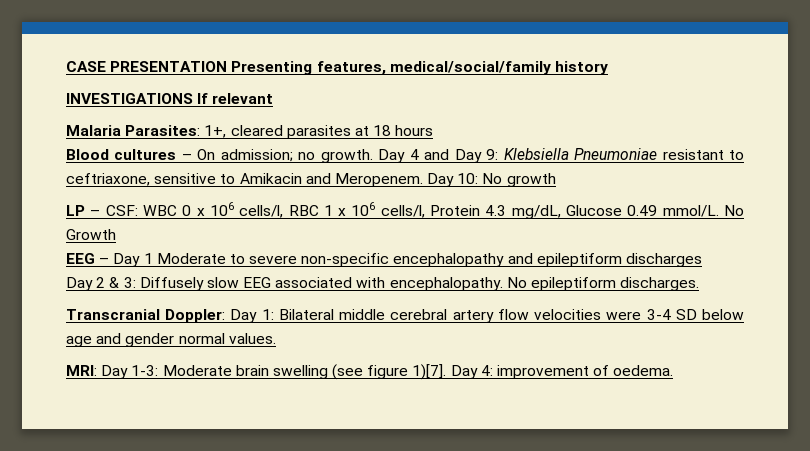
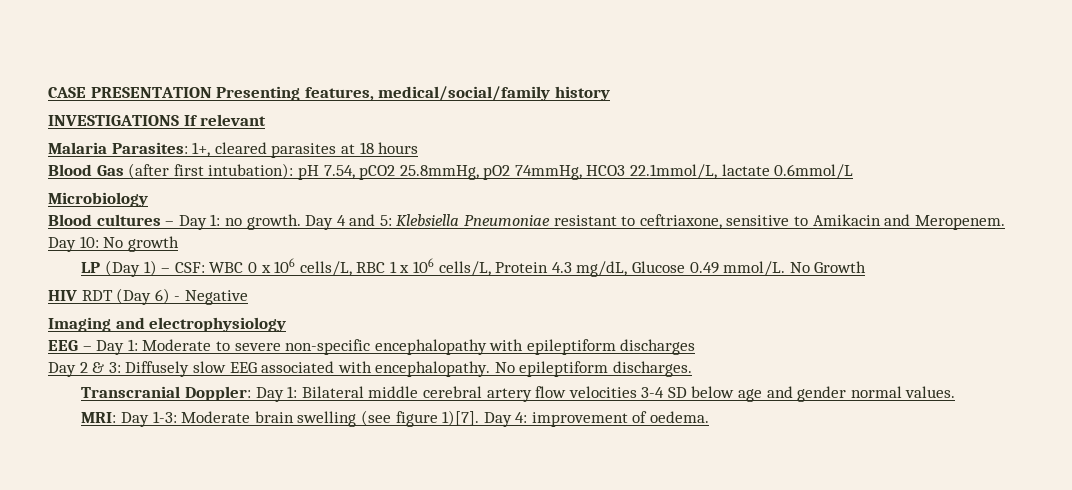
(434, 130) none -> [48,163,854,180] [48,192,148,207] // Blood Gas (after first intubation): pH 7.54, pCO2 25.8mmHg, pO2 74mmHg, HCO3 22.1mmol/L, lactate 0.6mmol/L // Microbiology
[197,149,293,162] On admission; -> [178,214,221,230] Day 1:
[454,149,499,163] Day 9: -> [379,215,392,226] 5:
(85, 210) none -> [105,260,157,277] (Day 1)
[239,205,284,218] cells/l, -> [299,261,352,276] cells/L,
[380,205,425,218] cells/l, -> [438,261,491,276] cells/L,
(116, 234) none -> [48,288,248,305] [48,317,287,332] // HIV RDT (Day 6) - Negative // Imaging and electrophysiology
[143,253,153,264] 1 -> [127,339,138,351] 1:
[507,253,533,264] and -> [489,339,524,351] with
[606,311,642,320] were -> (637, 392) none

